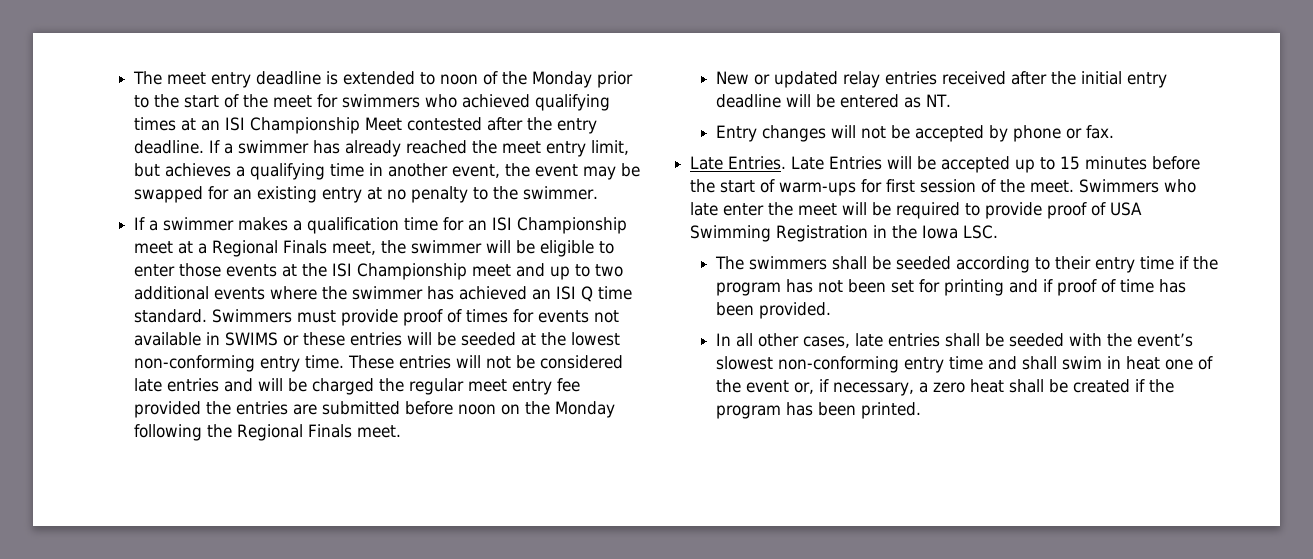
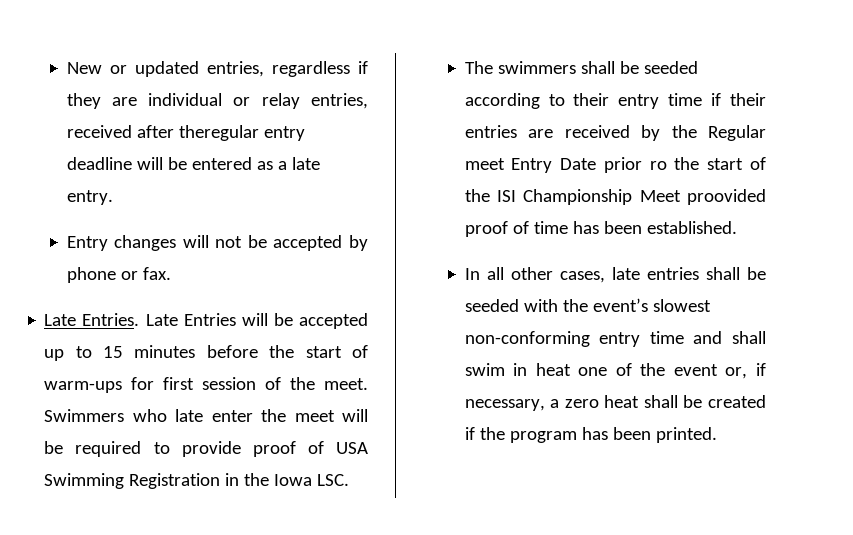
[132,71,633,88] [133,94,610,111] [133,117,597,134] [133,140,629,157] [133,163,640,180] [133,186,598,203] [133,217,627,234] [133,240,614,257] [133,263,623,280] [133,286,632,302] [133,309,619,326] [133,332,620,346] [133,355,623,372] [133,378,580,395] [133,401,615,418] [133,424,401,441] [715,71,1122,88] The meet entry deadline is extended to noon of the Monday prior to the start of the meet for swimmers who achieved qualifying times at an ISI Championship Meet contested after the entry deadline. If a swimmer has already reached the meet entry limit, but achieves a qualifying time in another event, the event may be swapped for an existing entry at no penalty to the swimmer. // If a swimmer makes a qualification time for an ISI Championship meet at a Regional Finals meet, the swimmer will be eligible to enter those events at the ISI Championship meet and up to two additional events where the swimmer has achieved an ISI Q time standard. Swimmers must provide proof of times for events not available in SWIMS or these entries will be seeded at the lowest non-conforming entry time. These entries will not be considered late entries and will be charged the regular meet entry fee provided the entries are submitted before noon on the Monday following the Regional Finals meet. // New or updated relay entries received after the initial -> [66,61,368,77] [66,93,368,109] [66,125,259,141] New or updated entries, regardless if they are individual or relay entries, received after theregular
[925,94,951,107] NT. -> [277,157,320,170] [66,190,113,205] a late entry.
[1192,256,1218,270] [715,279,1053,296] the program has not been set for printing and if -> [730,93,766,106] [464,125,766,141] [464,157,766,173] [464,189,766,205] their entries are received by the Regular meet Entry Date prior ro the start of the ISI Championship Meet proovided
[758,302,831,319] provided. -> [646,221,737,234] established.

